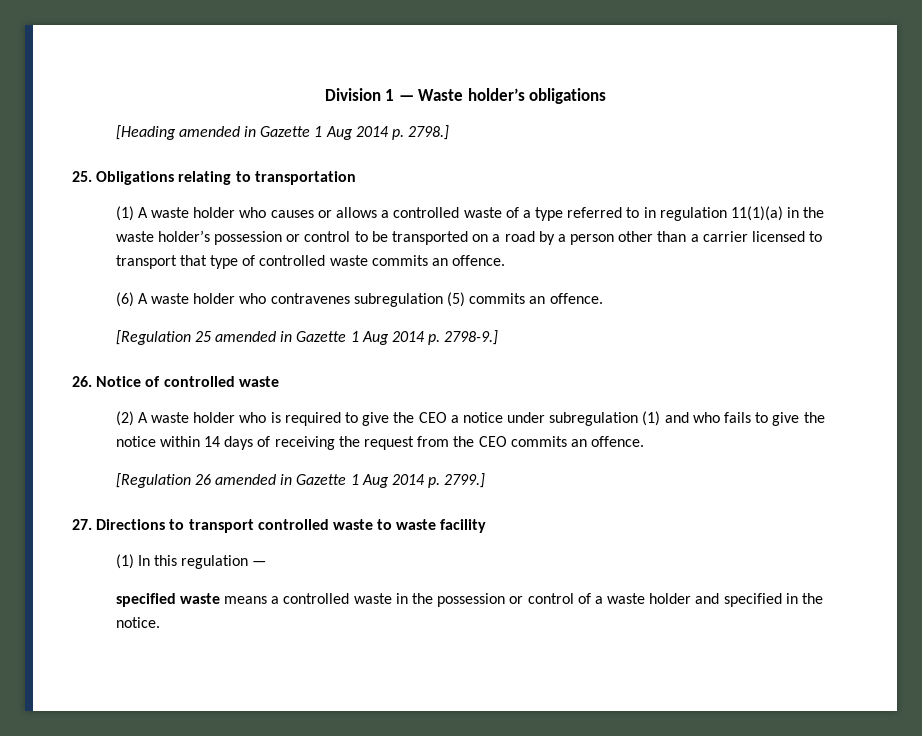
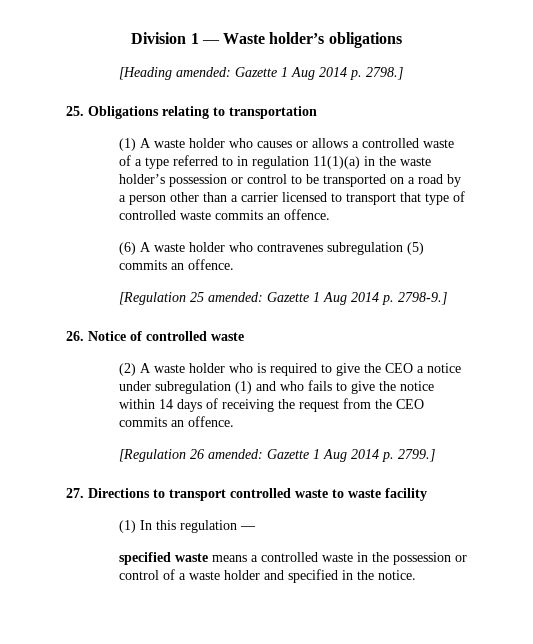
[178,126,257,137] amended in -> [175,67,231,77] amended:
[215,331,293,342] amended in -> [207,292,263,302] amended:
[215,474,293,485] amended in -> [207,449,263,459] amended:

